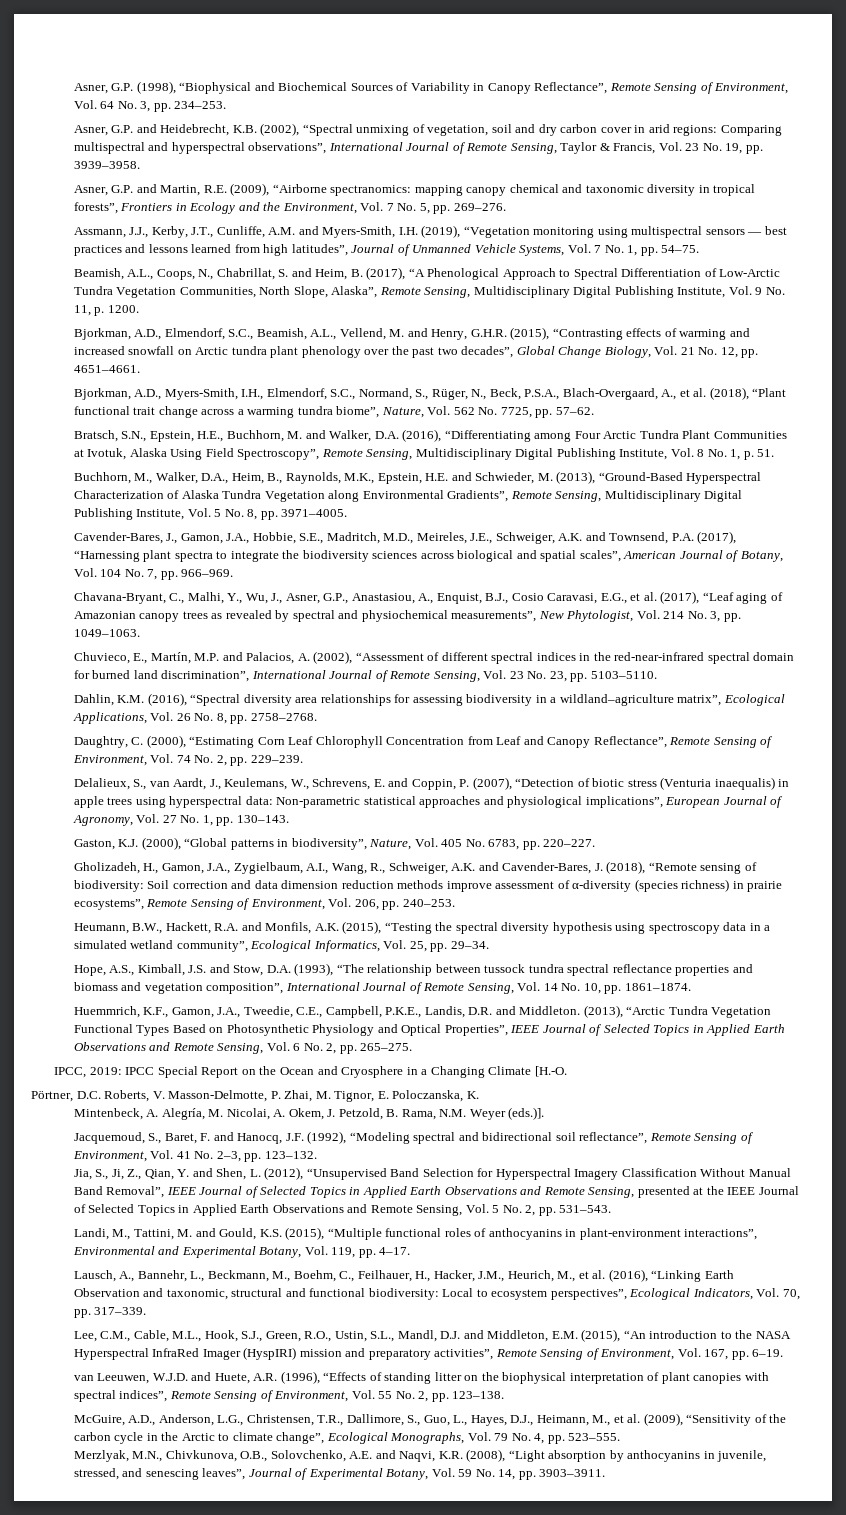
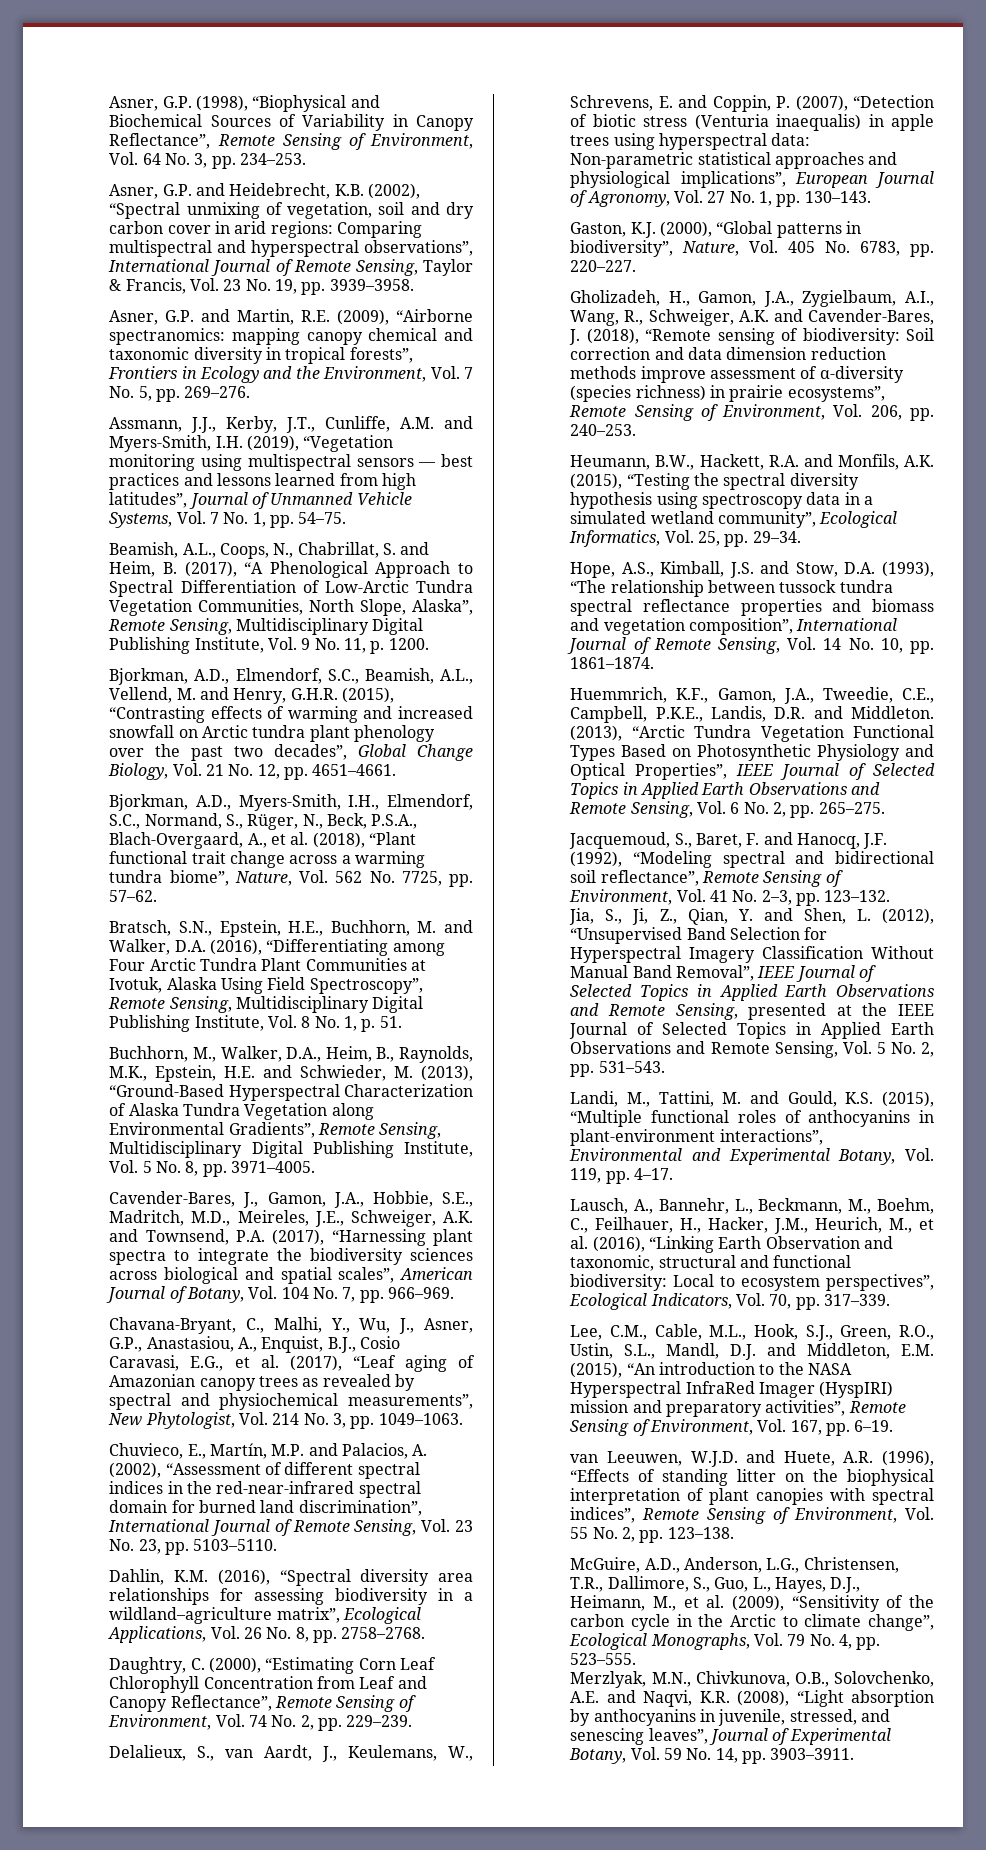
[54,1066,567,1078] [31,1090,479,1102] [73,1107,545,1120] // IPCC, 2019: IPCC Special Report on the Ocean and Cryosphere in a Changing Climate [H.-O. // Pörtner, D.C. Roberts, V. Masson-Delmotte, P. Zhai, M. Tignor, E. Poloczanska, K. // Mintenbeck, A. Alegría, M. Nicolai, A. Okem, J. Petzold, B. Rama, N.M. Weyer (eds.)]. -> (885, 808) none

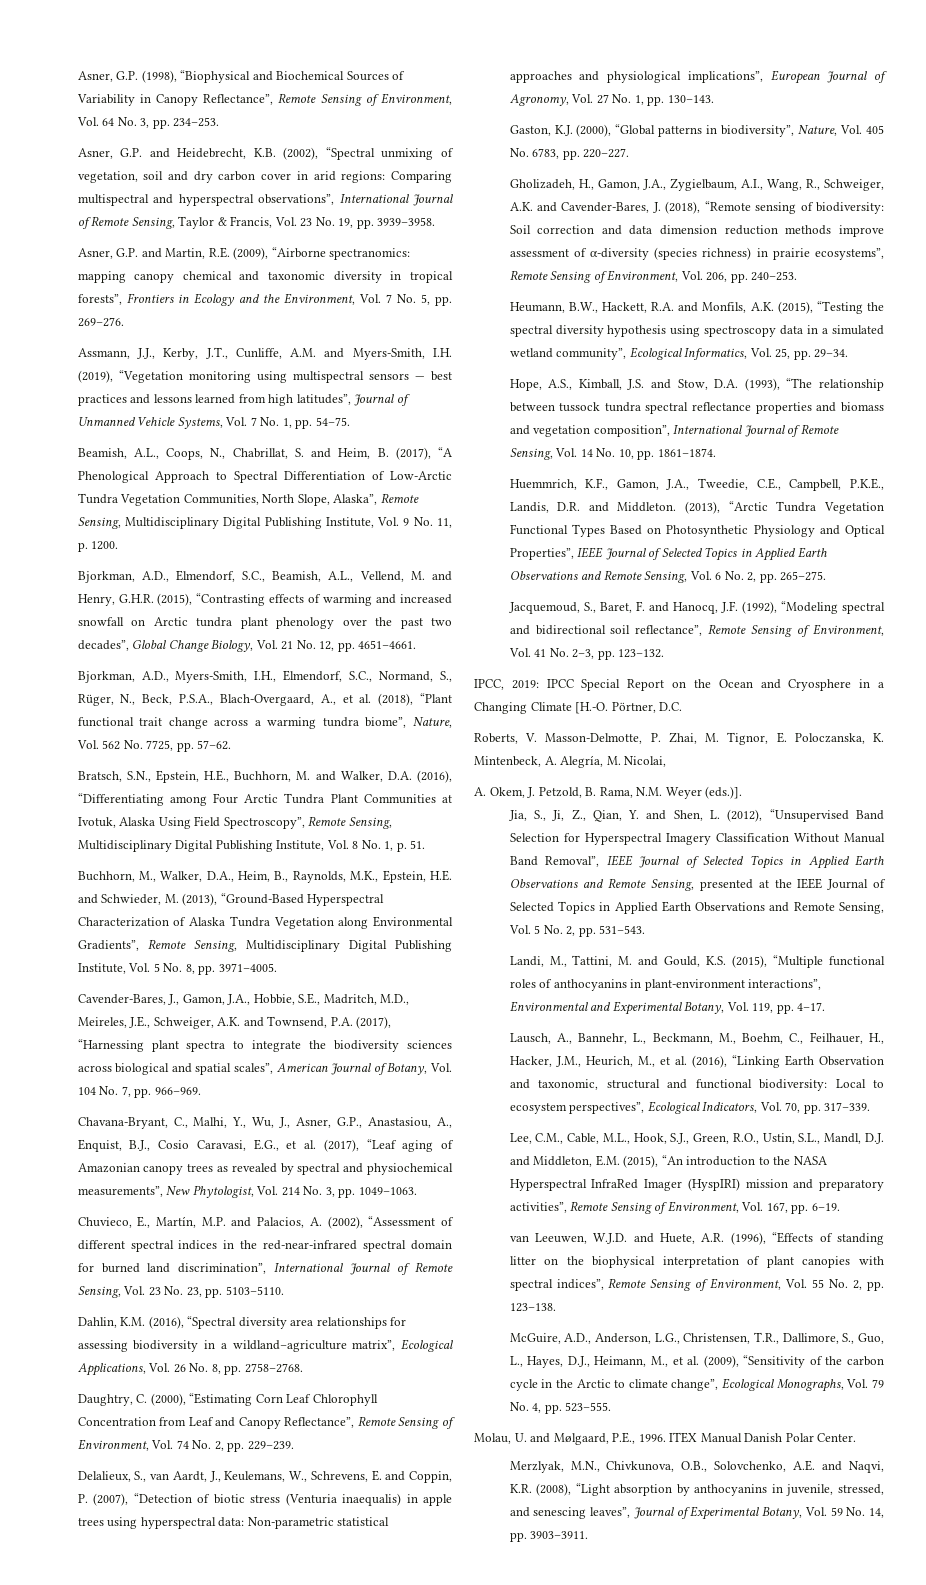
(891, 896) none -> [474,679,884,691] [474,702,683,714] [474,732,884,745] [474,756,667,768] [474,786,743,799] // IPCC, 2019: IPCC Special Report on the Ocean and Cryosphere in a Changing Climate [H.-O. Pörtner, D.C. // Roberts, V. Masson-Delmotte, P. Zhai, M. Tignor, E. Poloczanska, K. Mintenbeck, A. Alegría, M. Nicolai, // A. Okem, J. Petzold, B. Rama, N.M. Weyer (eds.)].
(637, 1659) none -> [474,1432,857,1445] // Molau, U. and Mølgaard, P.E., 1996. ITEX Manual Danish Polar Center.

